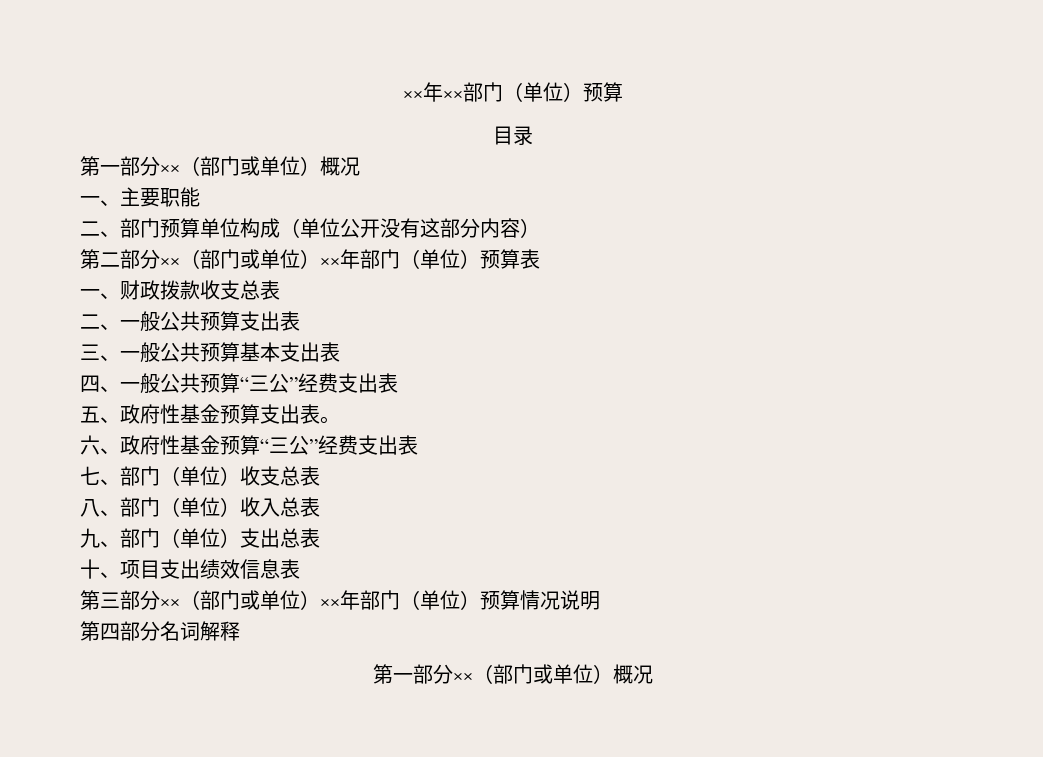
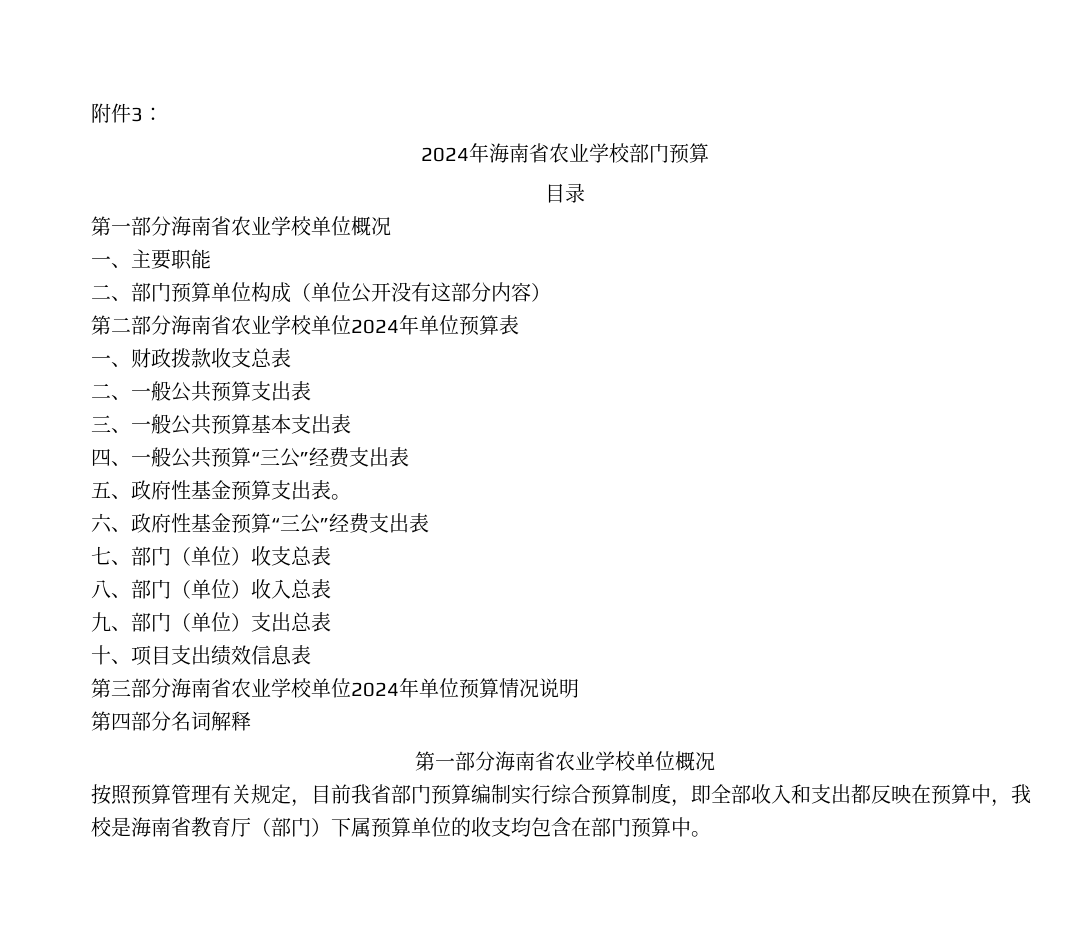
[402,82,583,102] ××年××部门（单位） -> [91,103,163,123] [420,143,669,163] 附件3： // 2024年海南省农业学校部门
[160,156,320,176] ××（部门或单位） -> [171,216,351,236] 海南省农业学校单位
[160,249,480,269] ××（部门或单位）××年部门（单位） -> [171,315,459,335] 海南省农业学校单位2024年单位
[160,590,480,610] ××（部门或单位）××年部门（单位） -> [171,678,459,698] 海南省农业学校单位2024年单位
[452,664,653,684] ××（部门或单位）概况 -> [494,751,715,771] [91,783,1031,807] [91,817,711,838] 海南省农业学校单位概况 // 按照预算管理有关规定，目前我省部门预算编制实行综合预算制度，即全部收入和支出都反映在预算中，我校是海南省教育厅（部门）下属预算单位的收支均包含在部门预算中。

